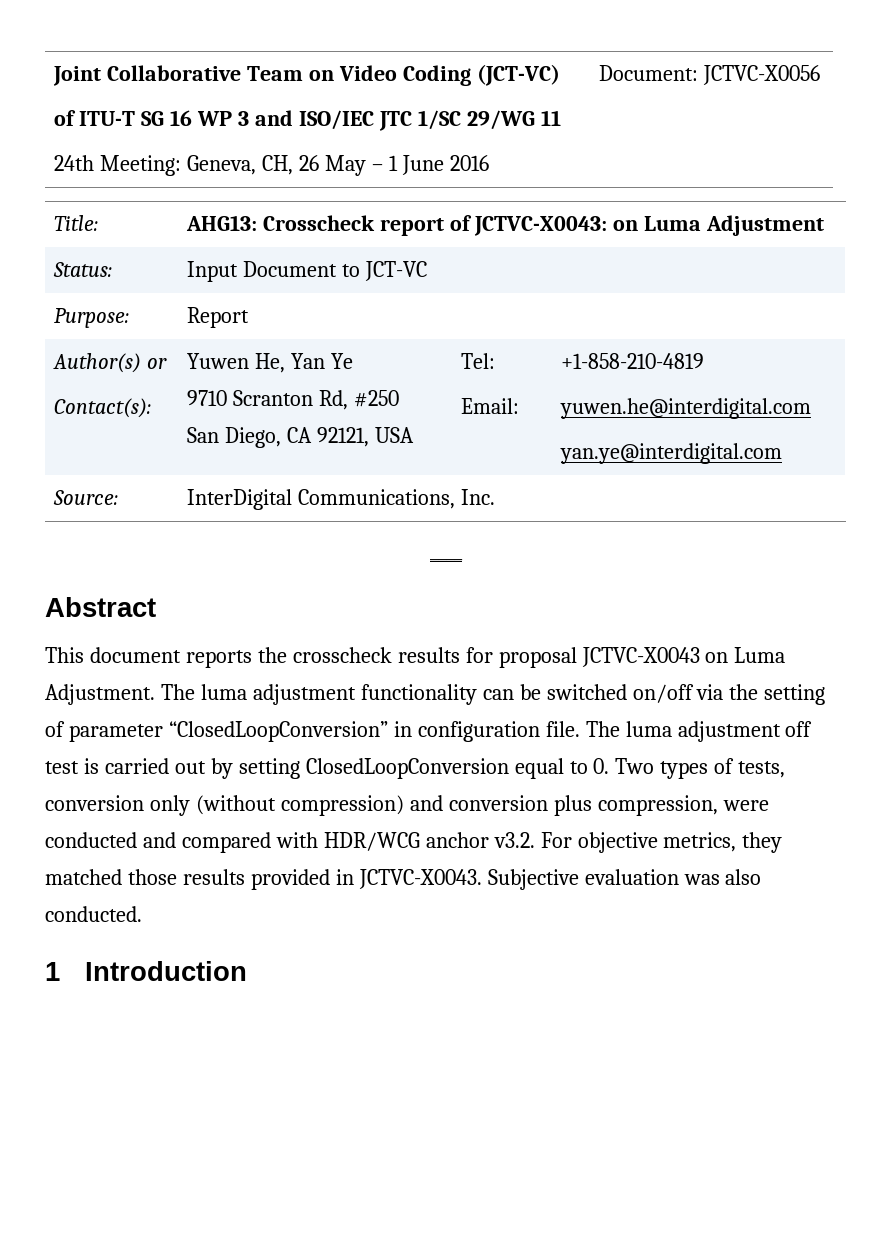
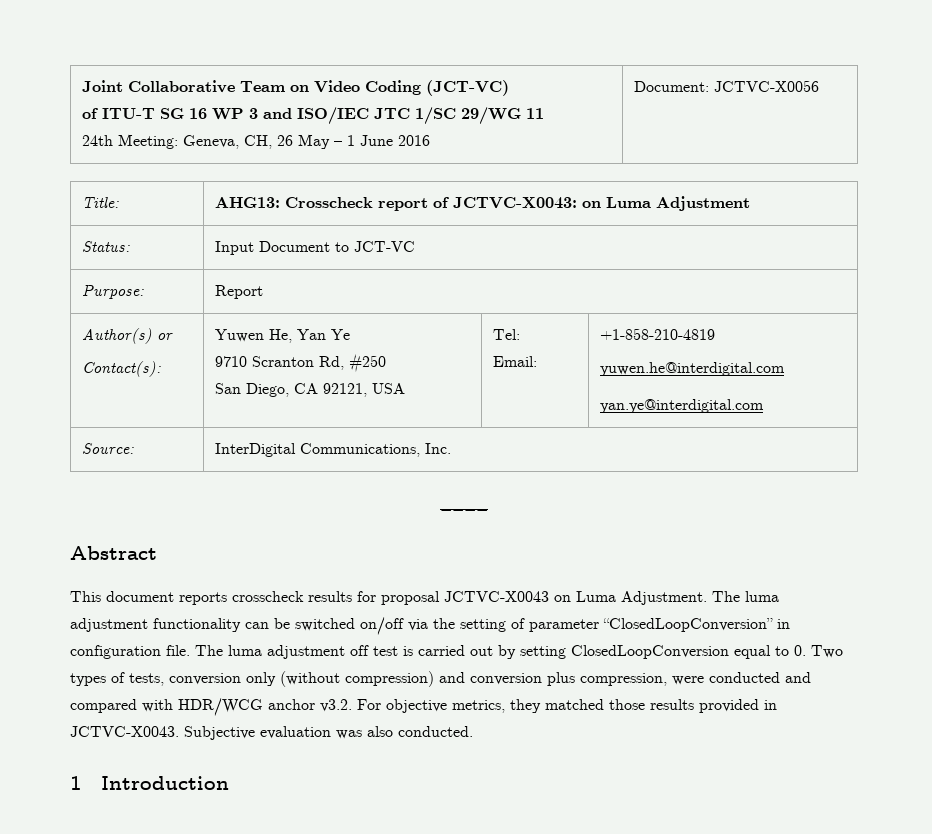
[257,647,287,663] the -> (227, 598) none

